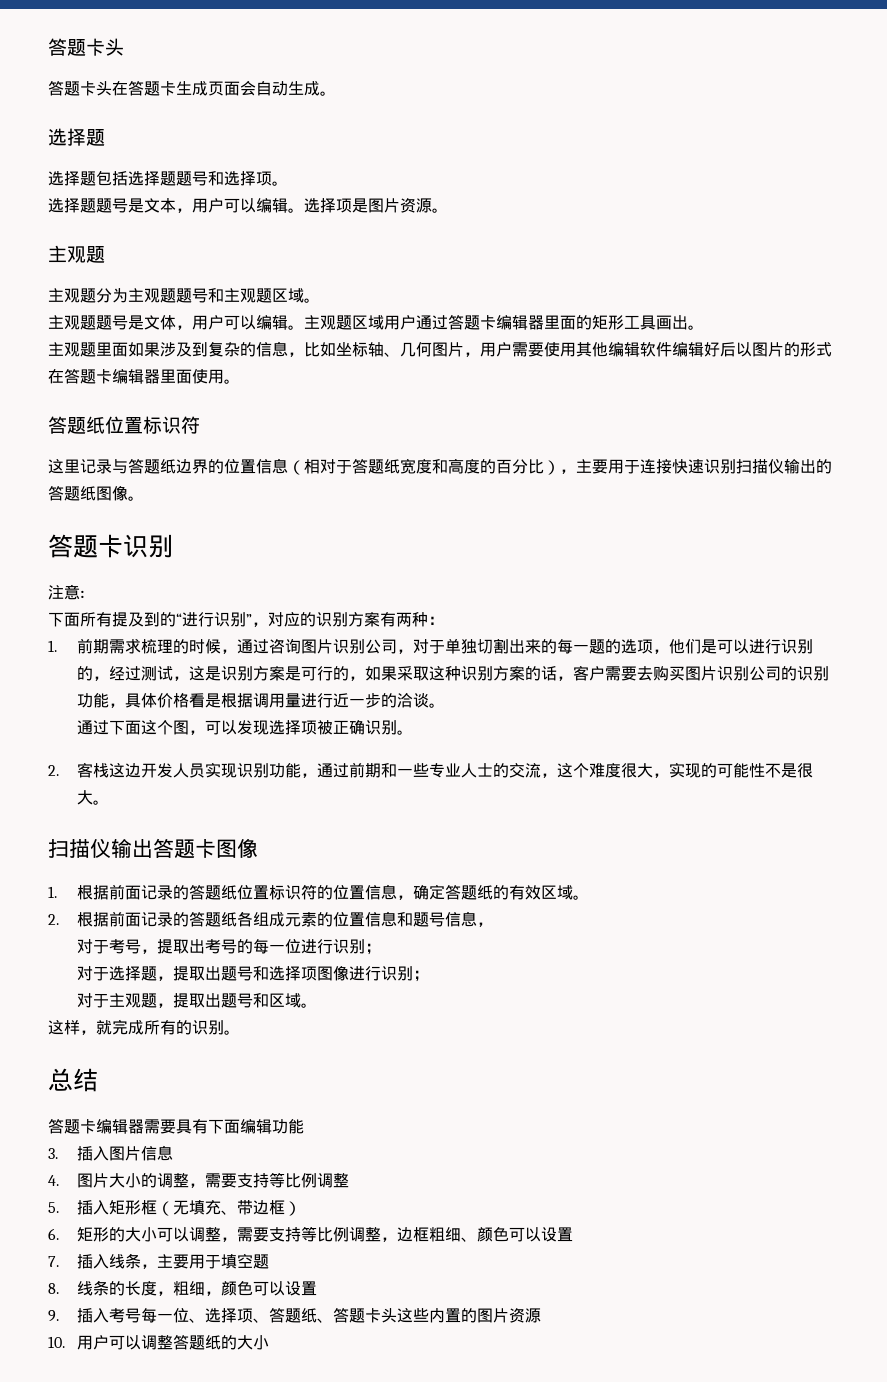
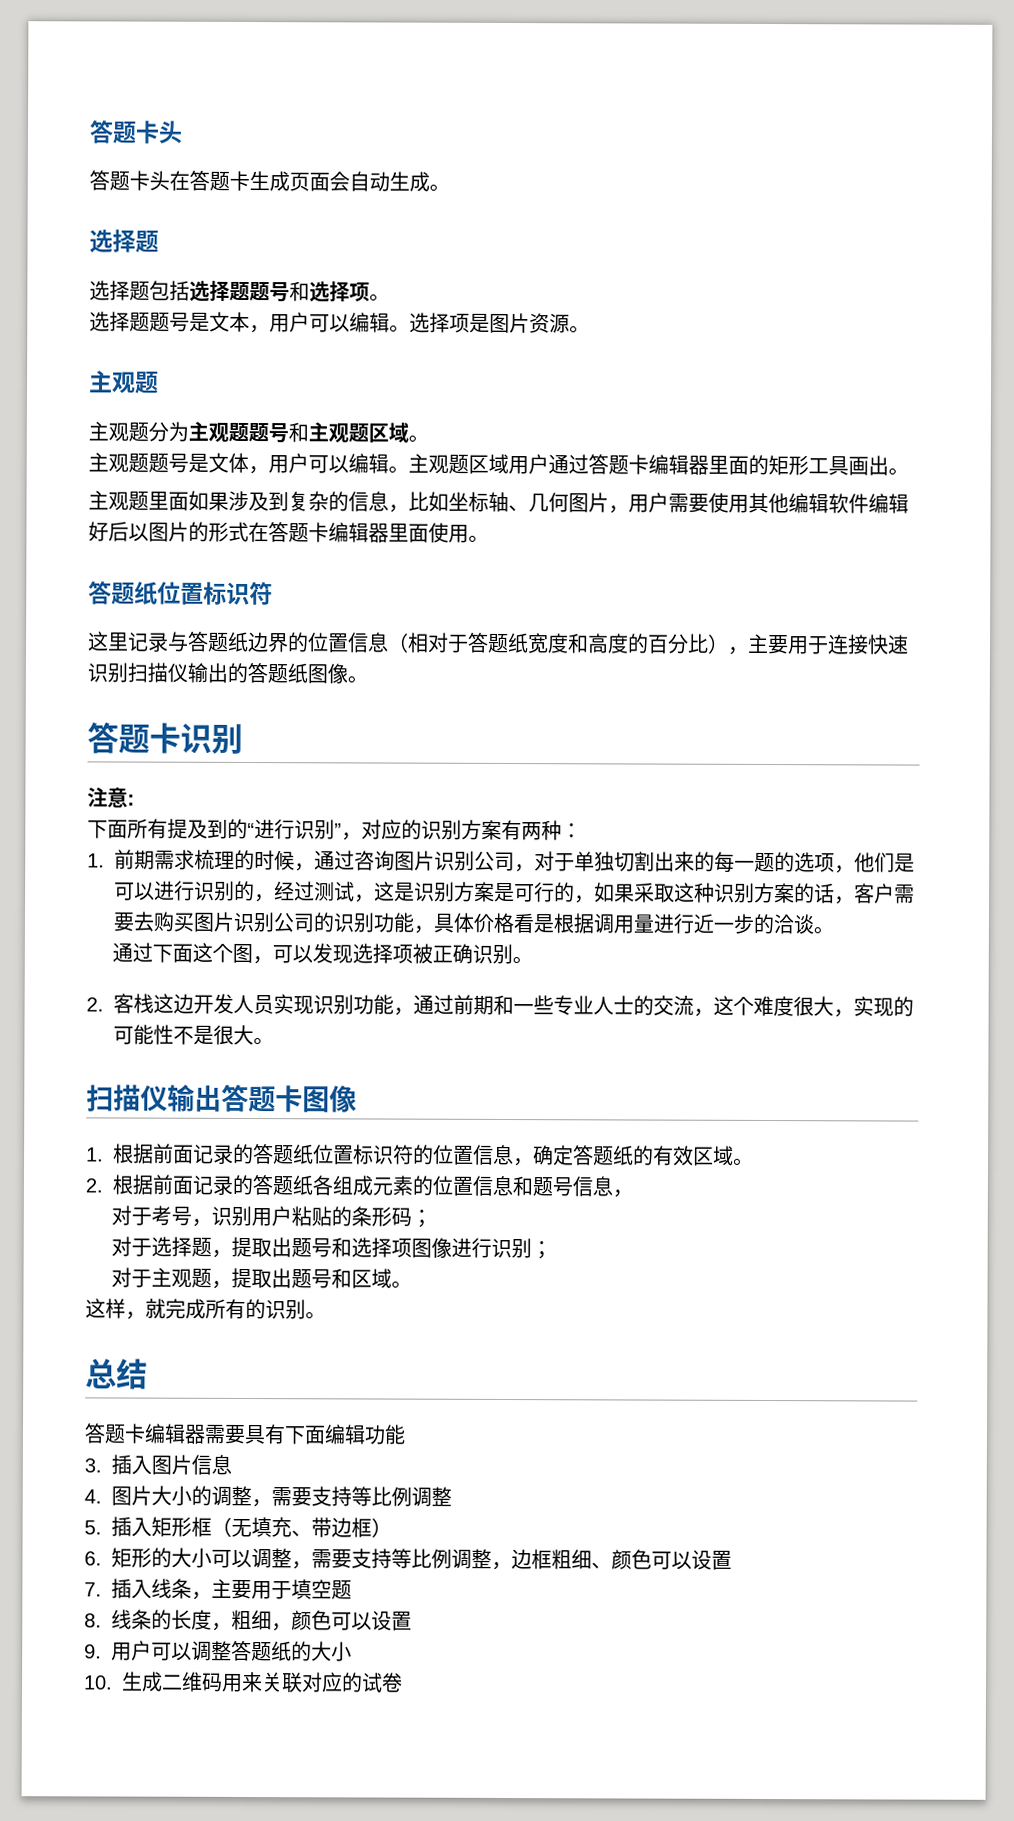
[156,939,365,954] 提取出考号的每一位进行识别 -> [211,1205,413,1227] 识别用户粘贴的条形码
[76,1307,541,1323] [48,1336,65,1348] 插入考号每一位、选择项、答题纸、答题卡头这些内置的图片资源 // 10. -> (102, 1651) none
(269, 1342) none -> [84,1671,403,1694] // 10.生成二维码用来关联对应的试卷

